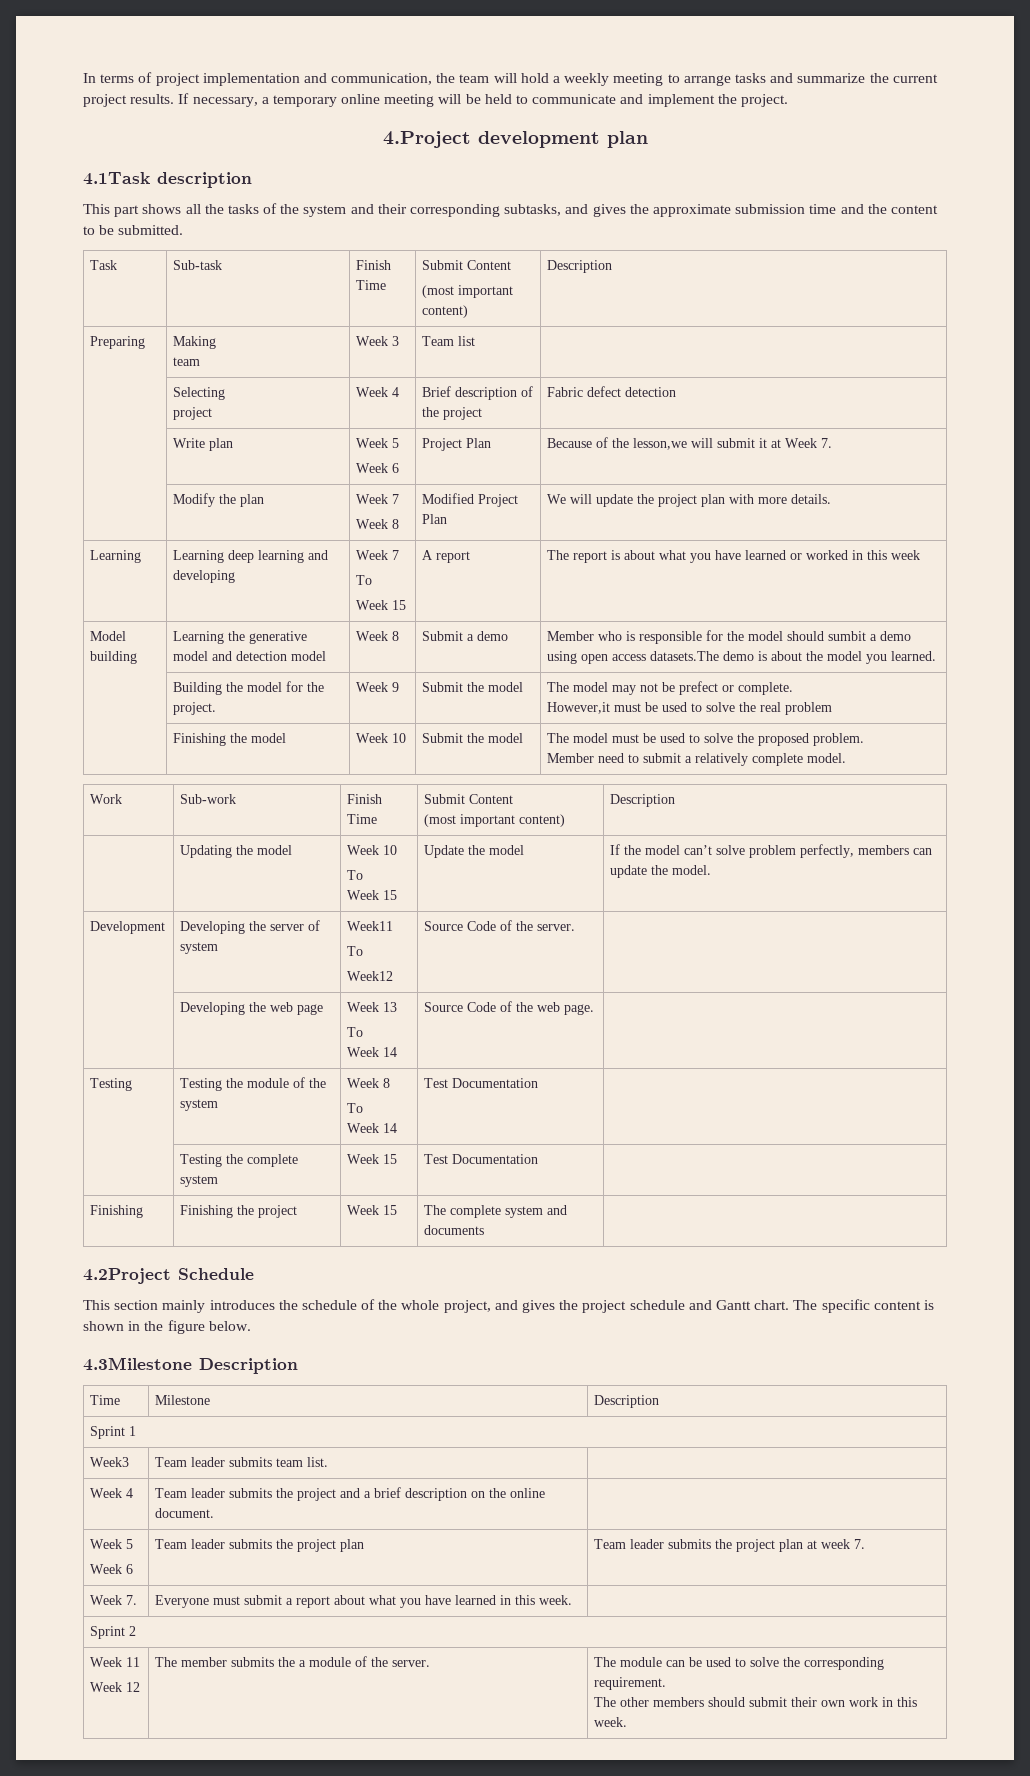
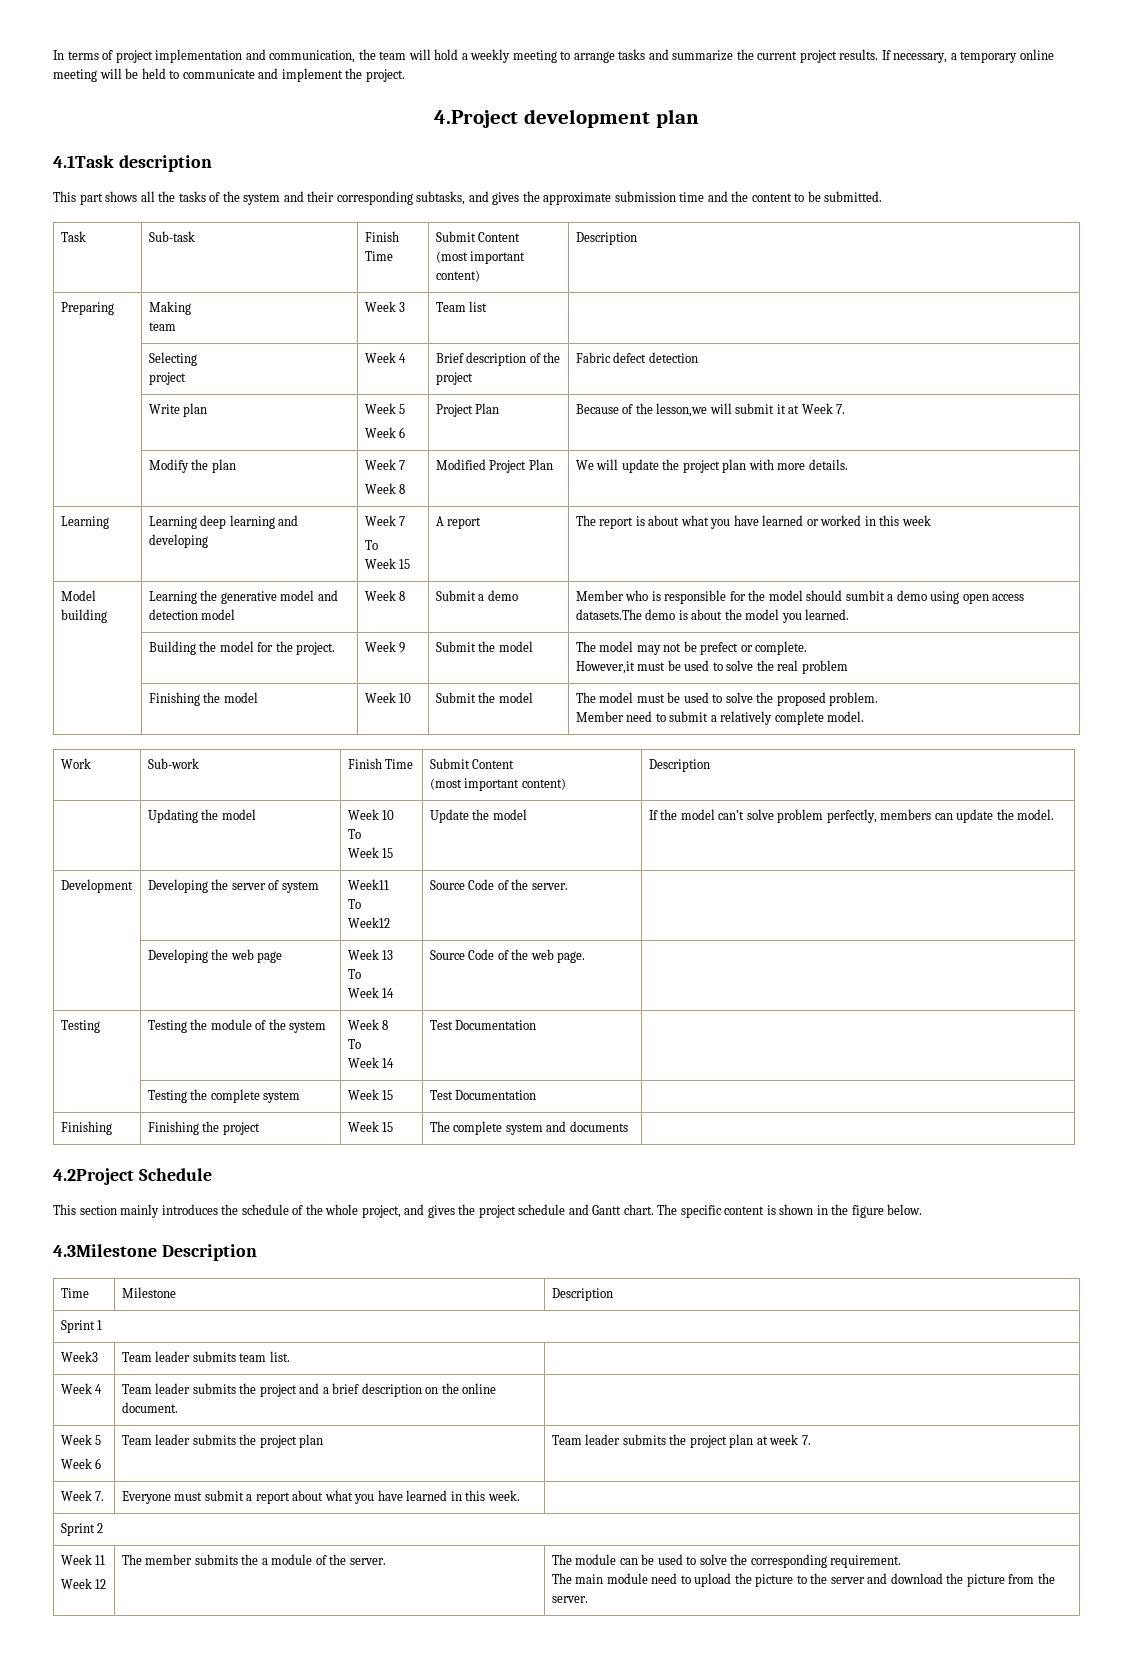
[620,1697,918,1707] [594,1717,628,1727] other members should submit their own work in this week. -> [575,1573,1055,1587] [551,1596,588,1603] main module need to upload the picture to the server and download the picture from the server.

